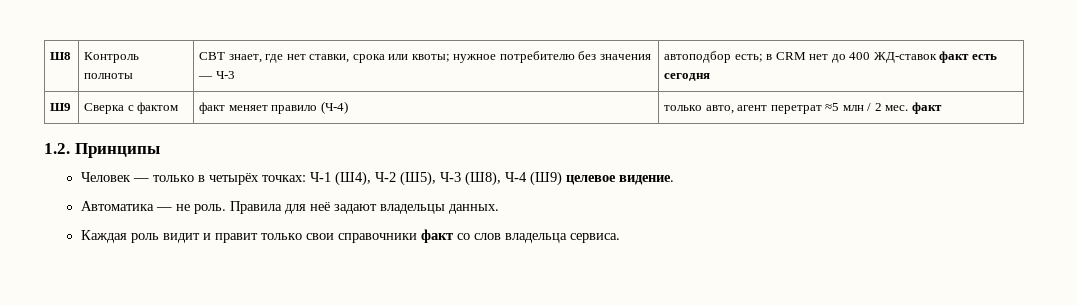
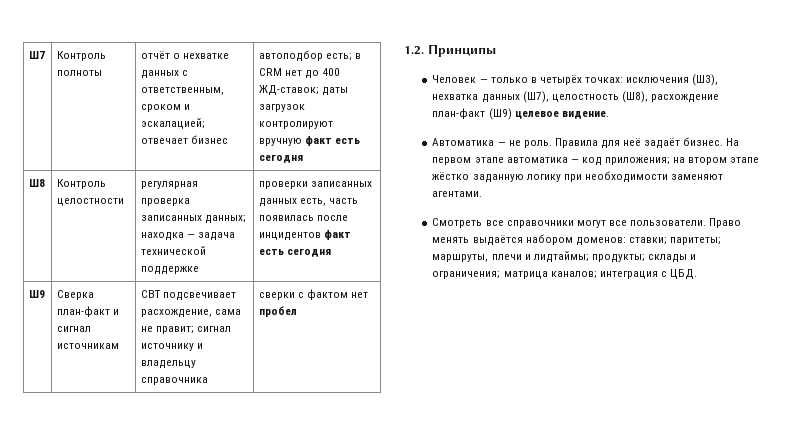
[50,52,72,60] Ш8 -> [28,51,45,59] Ш7
[199,51,651,63] [198,71,235,79] СВТ знает, где нет ставки, срока или квоты; нужное потребителю без значения — Ч-3 -> [140,51,229,59] [140,70,188,79] [140,87,224,95] [140,104,190,112] [140,118,205,129] [140,135,228,144] отчёт о нехватке данных с ответственным, сроком и эскалацией; отвечает бизнес
[873,52,937,63] ЖД-ставок -> [258,85,348,96] [258,104,305,112] [258,121,333,129] [258,136,360,146] [258,155,303,163] [28,179,45,187] [56,179,106,189] [56,198,124,206] [140,181,198,189] [140,198,190,206] [140,215,246,224] [140,232,235,241] [140,246,206,255] [140,266,199,275] [258,181,372,189] [258,198,358,207] [258,215,348,221] [258,232,321,241] ЖД-ставок; даты загрузок контролируют вручную факт есть сегодня // Ш8 | Контроль целостности | регулярная проверка записанных данных; находка — задача технической поддержке | проверки записанных данных есть, часть появилась после инцидентов
[127,102,179,114] [199,101,348,114] [664,102,942,114] с фактом | факт меняет правило (Ч-4) | только авто, агент перетрат ≈5 млн / 2 мес. факт -> [56,306,119,317] [56,326,91,332] [56,343,119,349] [140,290,236,301] [140,309,241,318] [140,326,231,334] [140,343,203,351] [140,360,196,369] [140,377,208,385] [258,289,368,300] [258,306,297,317] план-факт и сигнал источникам | СВТ подсвечивает расхождение, сама не правит; сигнал источнику и владельцу справочника | сверки с фактом нет пробел
[309,171,527,186] Ч-1 (Ш4), Ч-2 (Ш5), Ч-3 (Ш8), Ч-4 -> [626,74,719,86] [432,91,719,103] [432,108,486,119] исключения (Ш3), нехватка данных (Ш7), целостность (Ш8), расхождение план-факт
[333,204,499,214] [80,229,620,243] задают владельцы данных. // Каждая роль видит и правит только свои справочники факт со слов владельца сервиса. -> [644,137,740,149] [432,157,760,166] [431,171,723,183] [432,191,483,197] [432,218,742,228] [432,234,721,246] [432,251,697,263] [432,269,697,280] задаёт бизнес. На первом этапе автоматика — код приложения; на втором этапе жёстко заданную логику при необходимости заменяют агентами. // Смотреть все справочники могут все пользователи. Право менять выдаётся набором доменов: ставки; паритеты; маршруты, плечи и лидтаймы; продукты; склады и ограничения; матрица каналов; интеграция с ЦБД.

